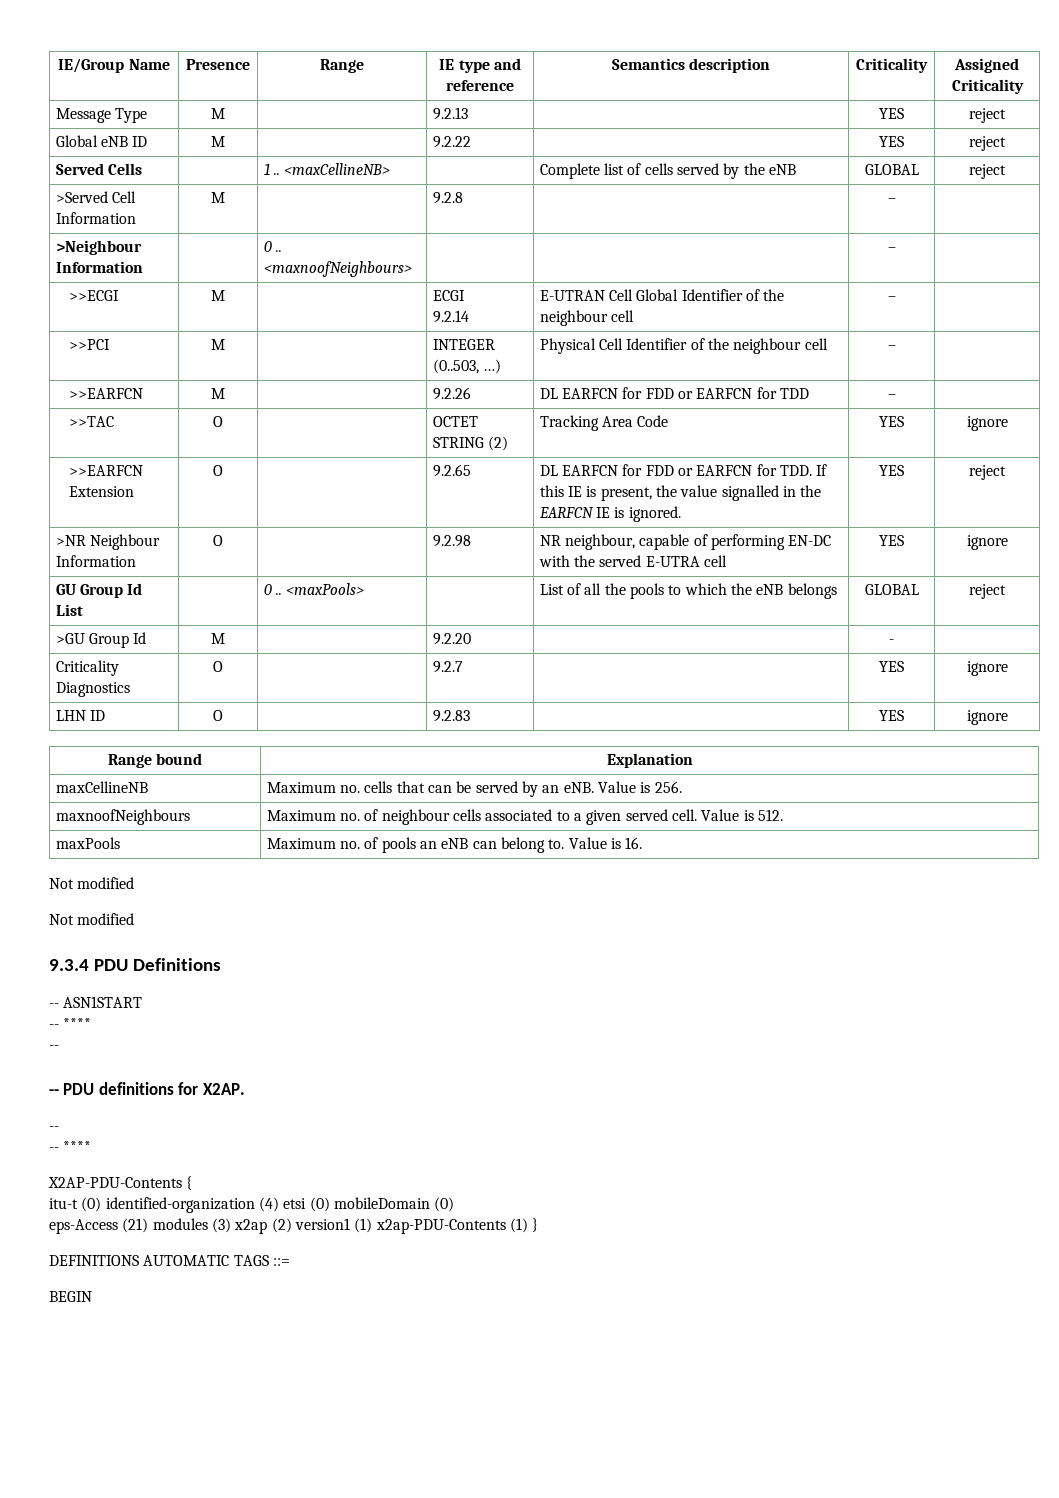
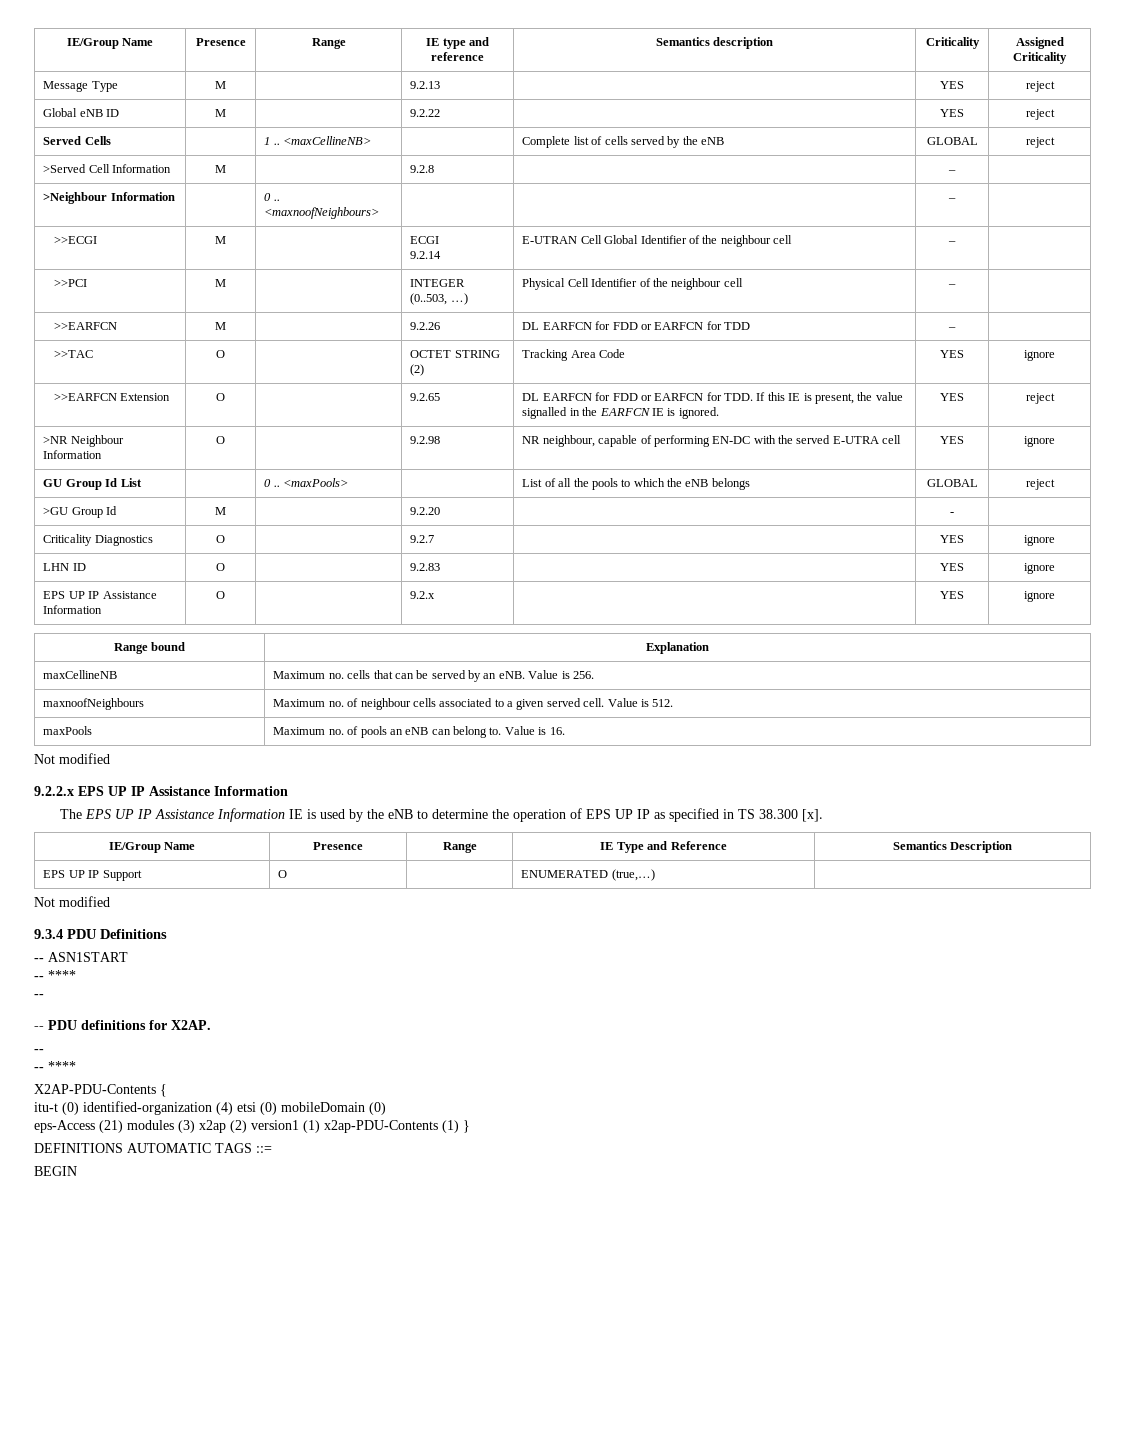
(1008, 717) none -> [43,591,157,599] [43,605,103,614] [216,591,225,599] [410,591,436,599] [940,591,964,599] [1024,591,1055,602] // EPS UP IP Assistance Information | O | | 9.2.x | | YES | ignore
(135, 883) none -> [34,786,288,796] [59,808,823,822] [108,842,196,853] [313,842,363,850] [442,842,477,853] [600,841,727,853] [892,841,1013,853] [43,870,142,881] [278,870,288,878] [521,869,655,881] // 9.2.2.x EPS UP IP Assistance Information // The EPS UP IP Assistance Information IE is used by the eNB to determine the operation of EPS UP IP as specified in TS 38.300 [x]. // IE/Group Name | Presence | Range | IE Type and Reference | Semantics Description // EPS UP IP Support | O | | ENUMERATED (true,…) |

